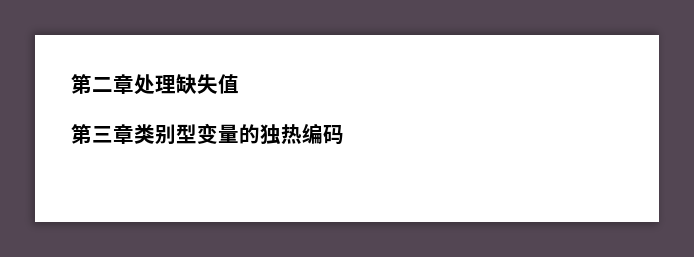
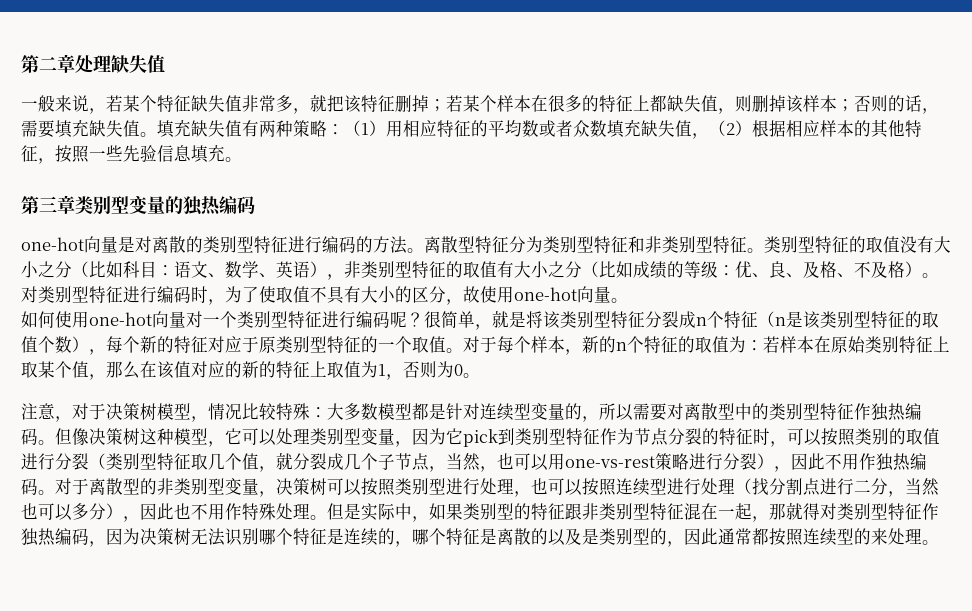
(239, 84) none -> [21,95,939,114] [21,120,922,139] [21,145,242,164] // 一般来说，若某个特征缺失值非常多，就把该特征删掉；若某个样本在很多的特征上都缺失值，则删掉该样本；否则的话，需要填充缺失值。填充缺失值有两种策略：（1）用相应特征的平均数或者众数填充缺失值，（2）根据相应样本的其他特征，按照一些先验信息填充。
(344, 134) none -> [21,236,951,254] [21,261,939,280] [21,286,628,305] [21,311,939,330] [21,336,950,355] [21,361,480,380] [21,403,922,422] [21,428,940,447] [21,453,927,472] [21,478,939,497] [21,503,939,522] [21,528,939,547] // one-hot向量是对离散的类别型特征进行编码的方法。离散型特征分为类别型特征和非类别型特征。类别型特征的取值没有大小之分（比如科目：语文、数学、英语），非类别型特征的取值有大小之分（比如成绩的等级：优、良、及格、不及格）。对类别型特征进行编码时，为了使取值不具有大小的区分，故使用one-hot向量。 // 如何使用one-hot向量对一个类别型特征进行编码呢？很简单，就是将该类别型特征分裂成n个特征（n是该类别型特征的取值个数），每个新的特征对应于原类别型特征的一个取值。对于每个样本，新的n个特征的取值为：若样本在原始类别特征上取某个值，那么在该值对应的新的特征上取值为1，否则为0。 // 注意，对于决策树模型，情况比较特殊：大多数模型都是针对连续型变量的，所以需要对离散型中的类别型特征作独热编码。但像决策树这种模型，它可以处理类别型变量，因为它pick到类别型特征作为节点分裂的特征时，可以按照类别的取值进行分裂（类别型特征取几个值，就分裂成几个子节点，当然，也可以用one-vs-rest策略进行分裂），因此不用作独热编码。对于离散型的非类别型变量，决策树可以按照类别型进行处理，也可以按照连续型进行处理（找分割点进行二分，当然也可以多分），因此也不用作特殊处理。但是实际中，如果类别型的特征跟非类别型特征混在一起，那就得对类别型特征作独热编码，因为决策树无法识别哪个特征是连续的，哪个特征是离散的以及是类别型的，因此通常都按照连续型的来处理。

